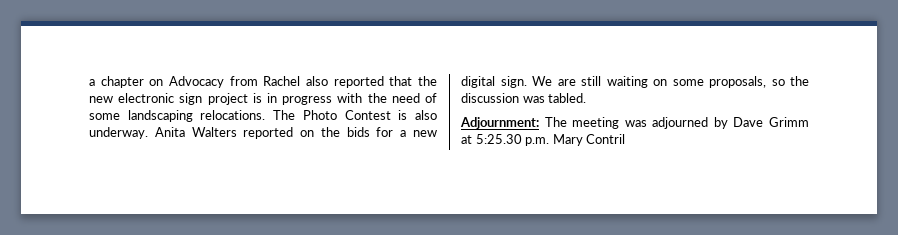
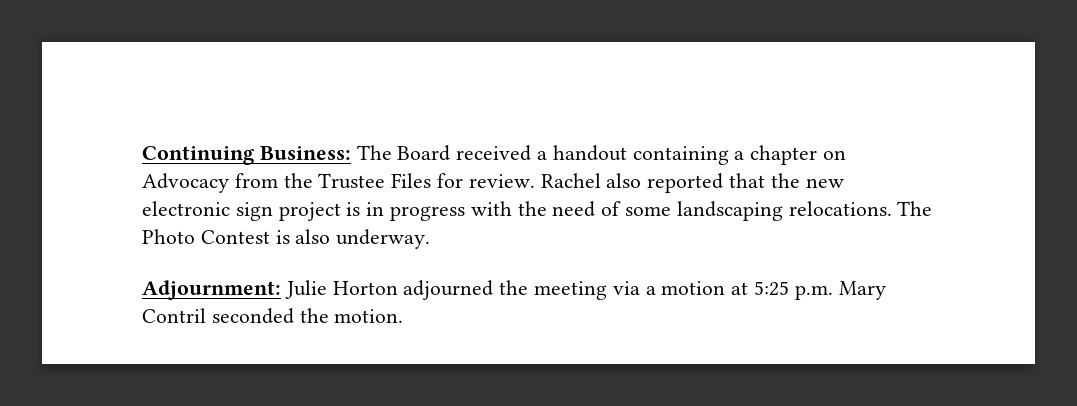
(89, 82) none -> [142,145,729,165] Continuing Business: The Board received a handout containing
(258, 81) none -> [283,173,535,189] the Trustee Files for review.
[154,127,437,139] [461,76,809,88] [461,93,587,103] [460,117,809,129] [461,134,626,146] Anita Walters reported on the bids for a new digital sign. We are still waiting on some proposals, so the discussion was tabled. // Adjournment: The meeting was adjourned by Dave Grimm at 5:25.30 p.m. Mary Contril -> [142,280,886,300] [142,308,404,324] // Adjournment: Julie Horton adjourned the meeting via a motion at 5:25 p.m. Mary Contril seconded the motion.

